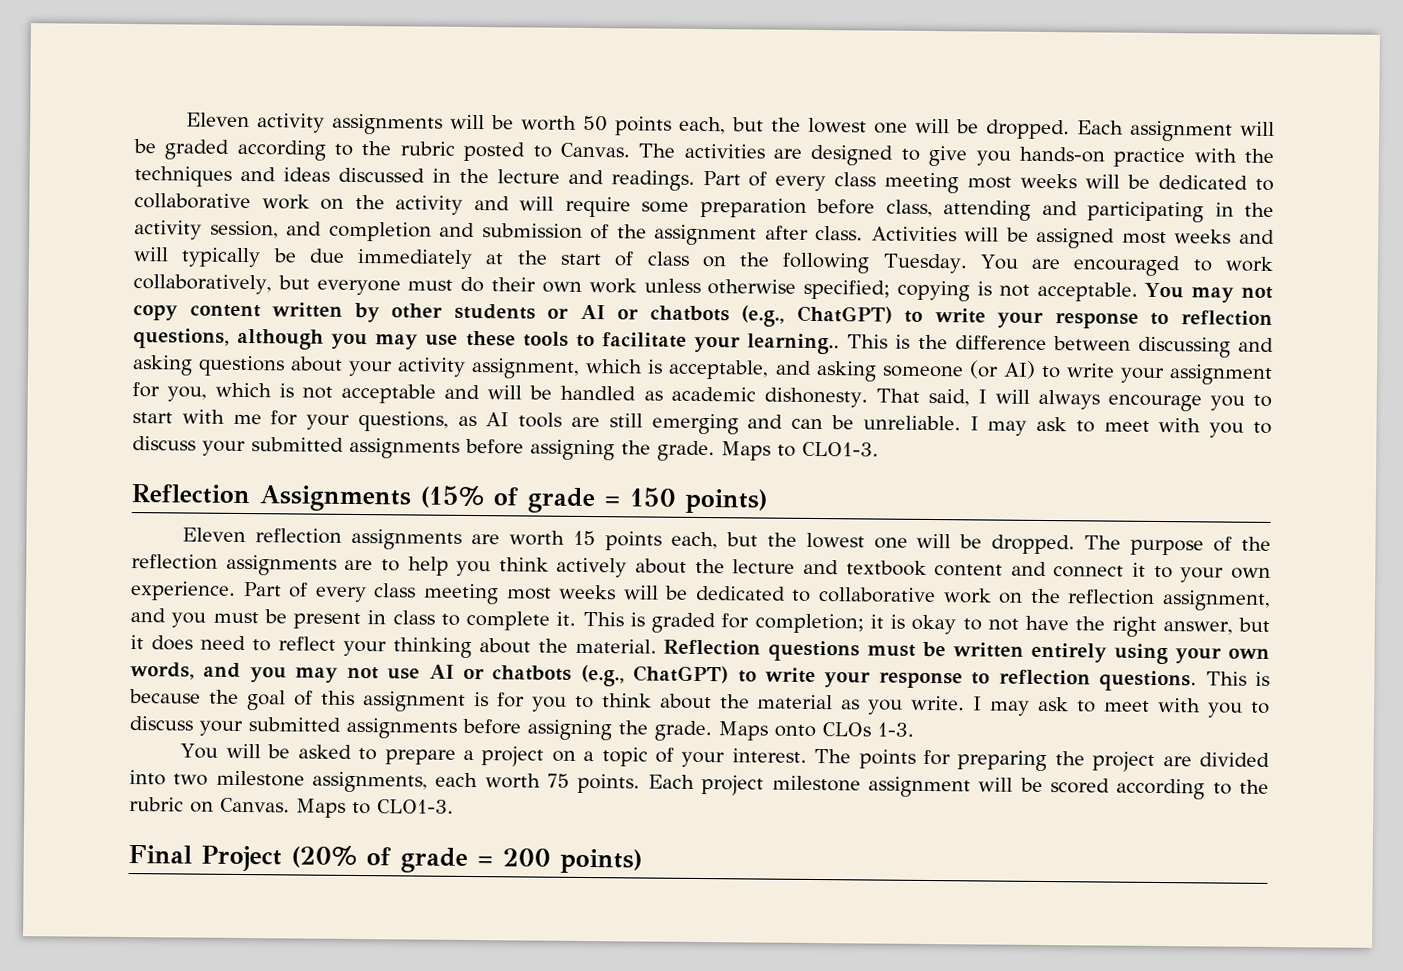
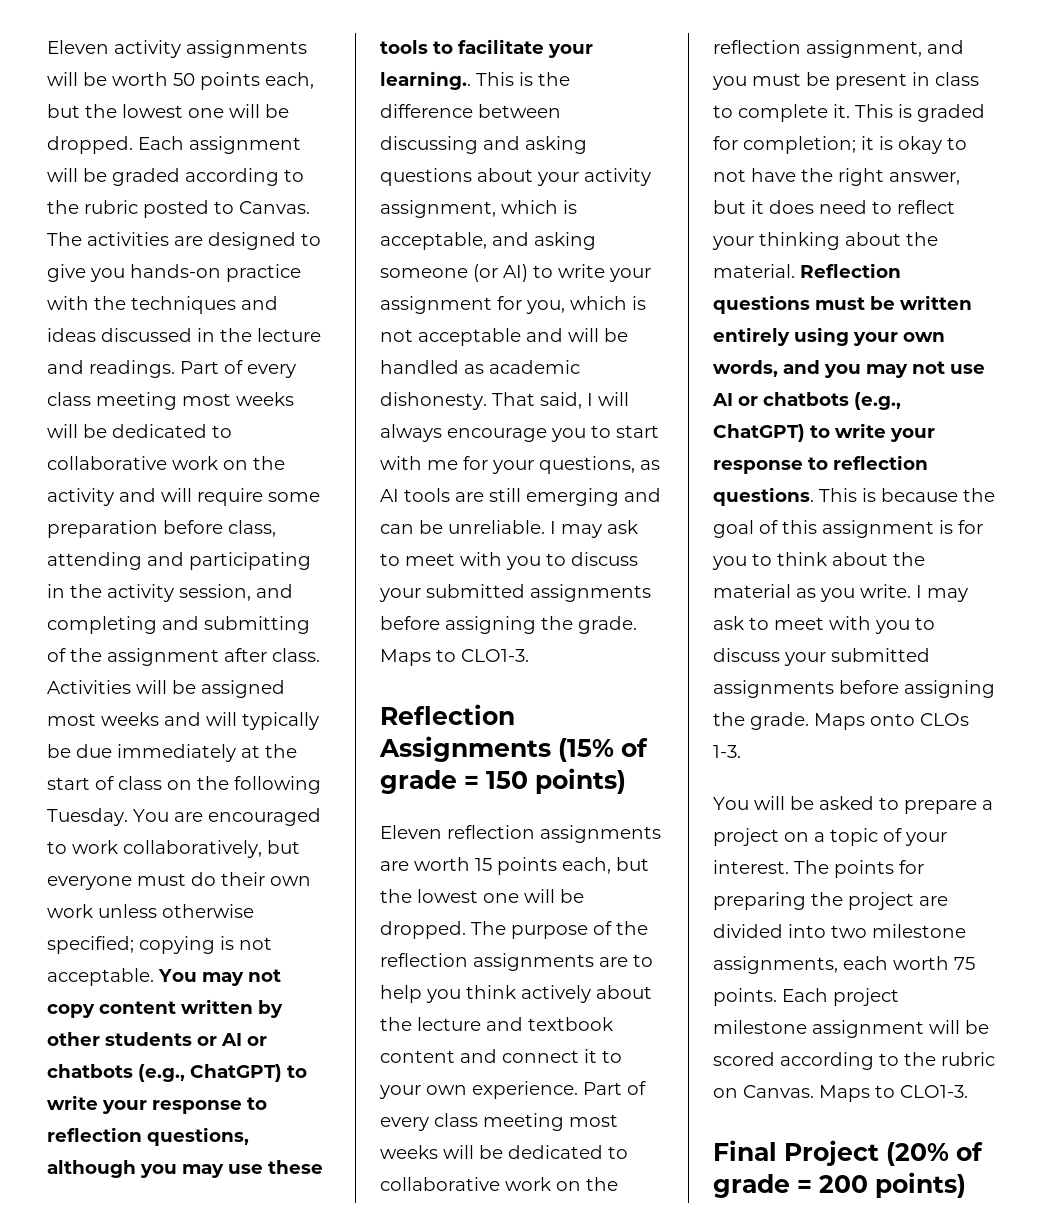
[328,221,583,242] completion and submission -> [47,616,310,634] completing and submitting

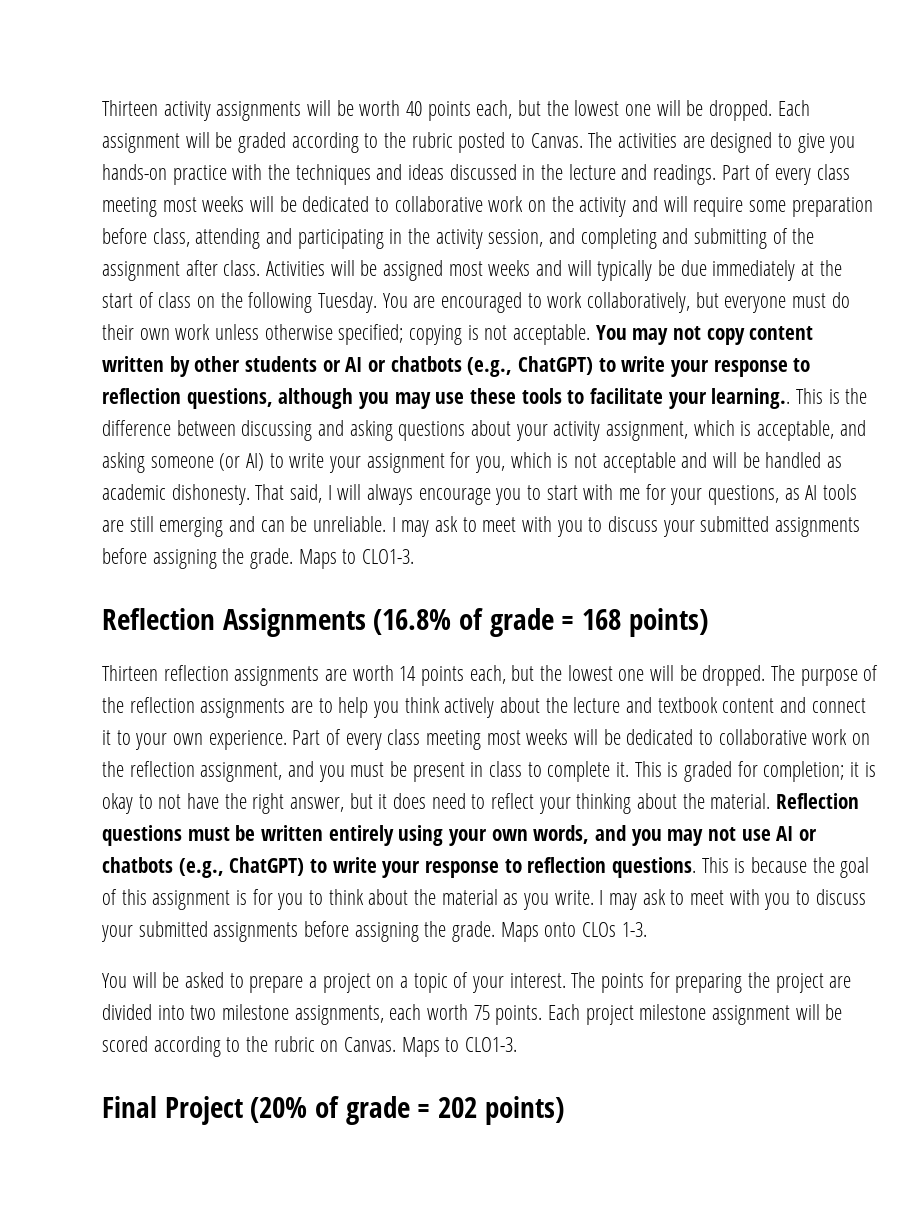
[47,40,109,54] Eleven -> [102,100,158,116] Thirteen
[173,73,195,86] 50 -> [406,101,423,116] 40
[558,738,648,762] [380,770,528,794] (15% of grade = 150 -> [373,608,622,637] (16.8% of grade = 168
[380,825,442,839] Eleven -> [102,665,158,681] Thirteen
[475,858,492,871] 15 -> [399,666,417,681] 14
[819,1175,868,1193] 200 -> [438,1097,478,1118] 202

